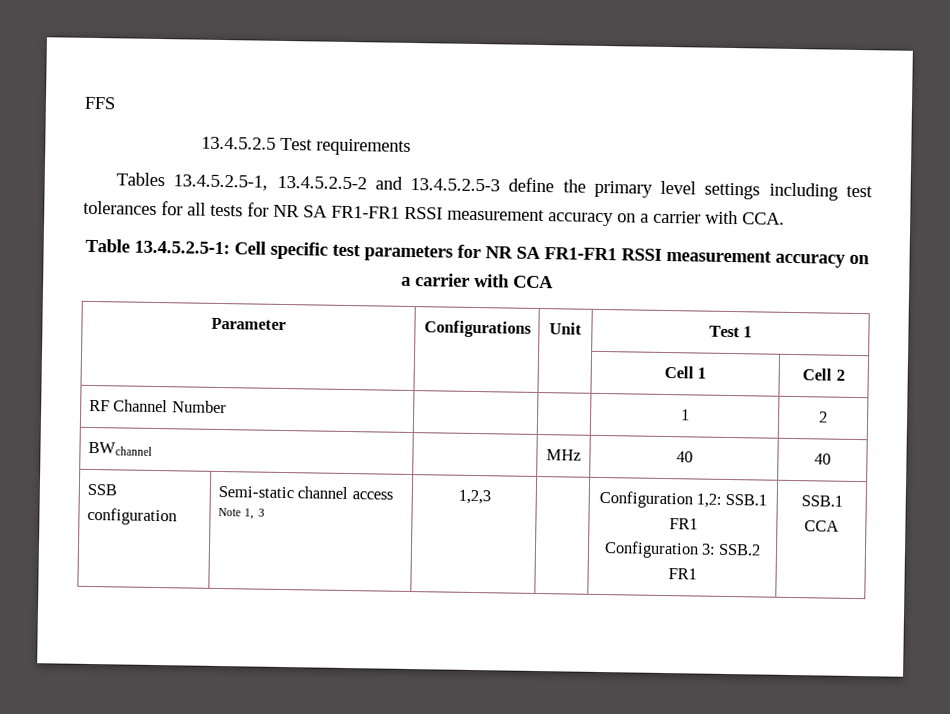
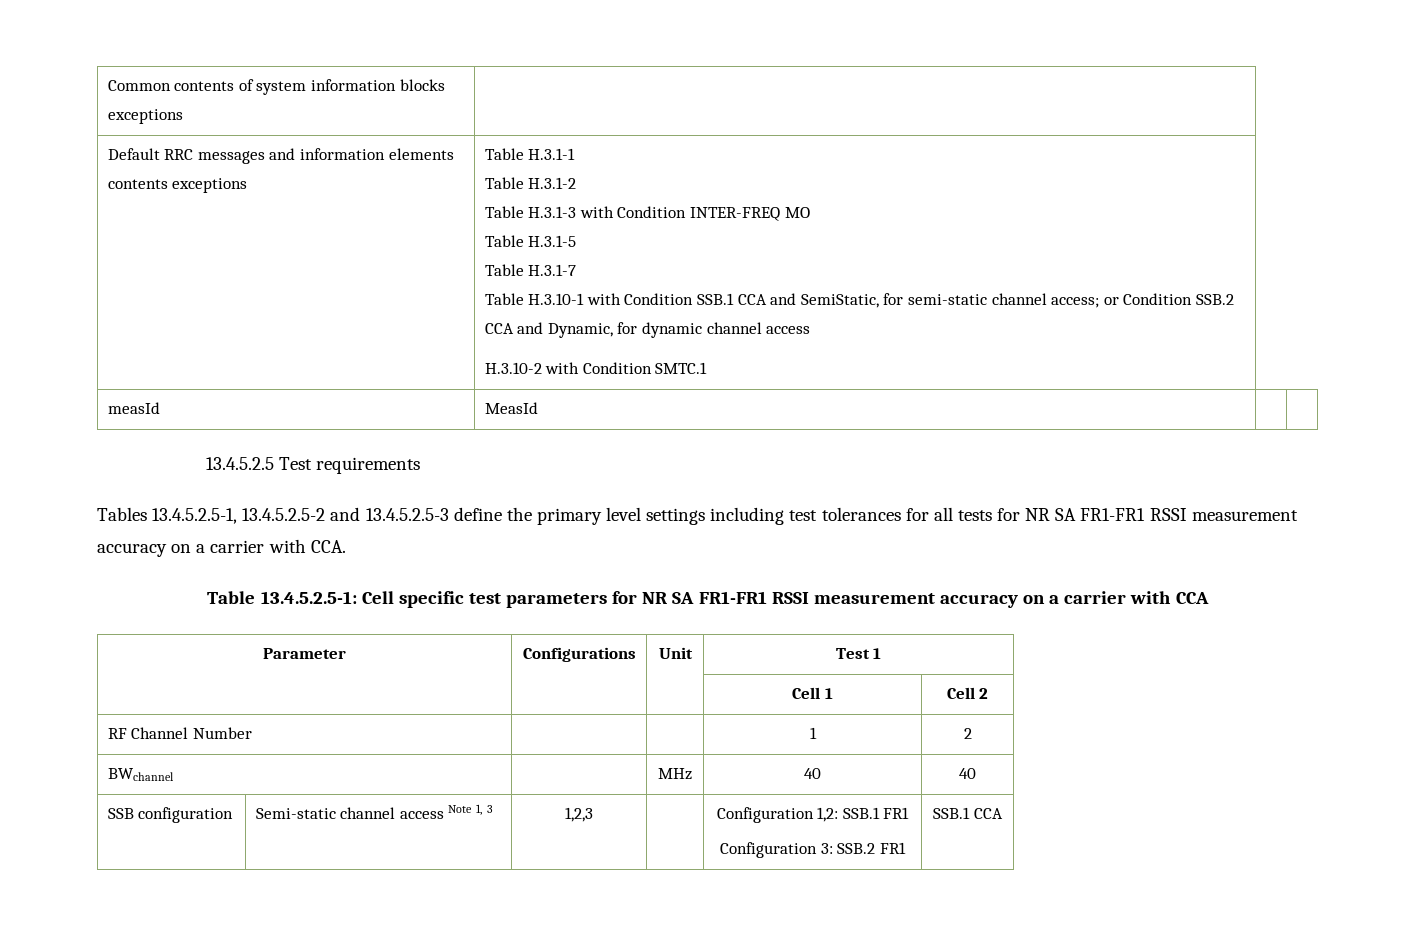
[84,96,116,110] FFS -> [107,79,445,95] [107,109,183,124] [107,148,454,164] [107,178,248,193] [484,148,576,160] [484,177,577,189] [484,206,810,221] [484,235,577,247] [484,264,577,276] [484,293,1234,308] [484,322,811,338] [484,362,708,374] [107,402,160,414] [484,402,538,414] Common contents of system information blocks exceptions | // Default RRC messages and information elements contents exceptions | Table H.3.1-1 // Table H.3.1-2 // Table H.3.1-3 with Condition INTER-FREQ MO // Table H.3.1-5 // Table H.3.1-7 // Table H.3.10-1 with Condition SSB.1 CCA and SemiStatic, for semi-static channel access; or Condition SSB.2 CCA and Dynamic, for dynamic channel access // H.3.10-2 with Condition SMTC.1 // measId | MeasId | |

